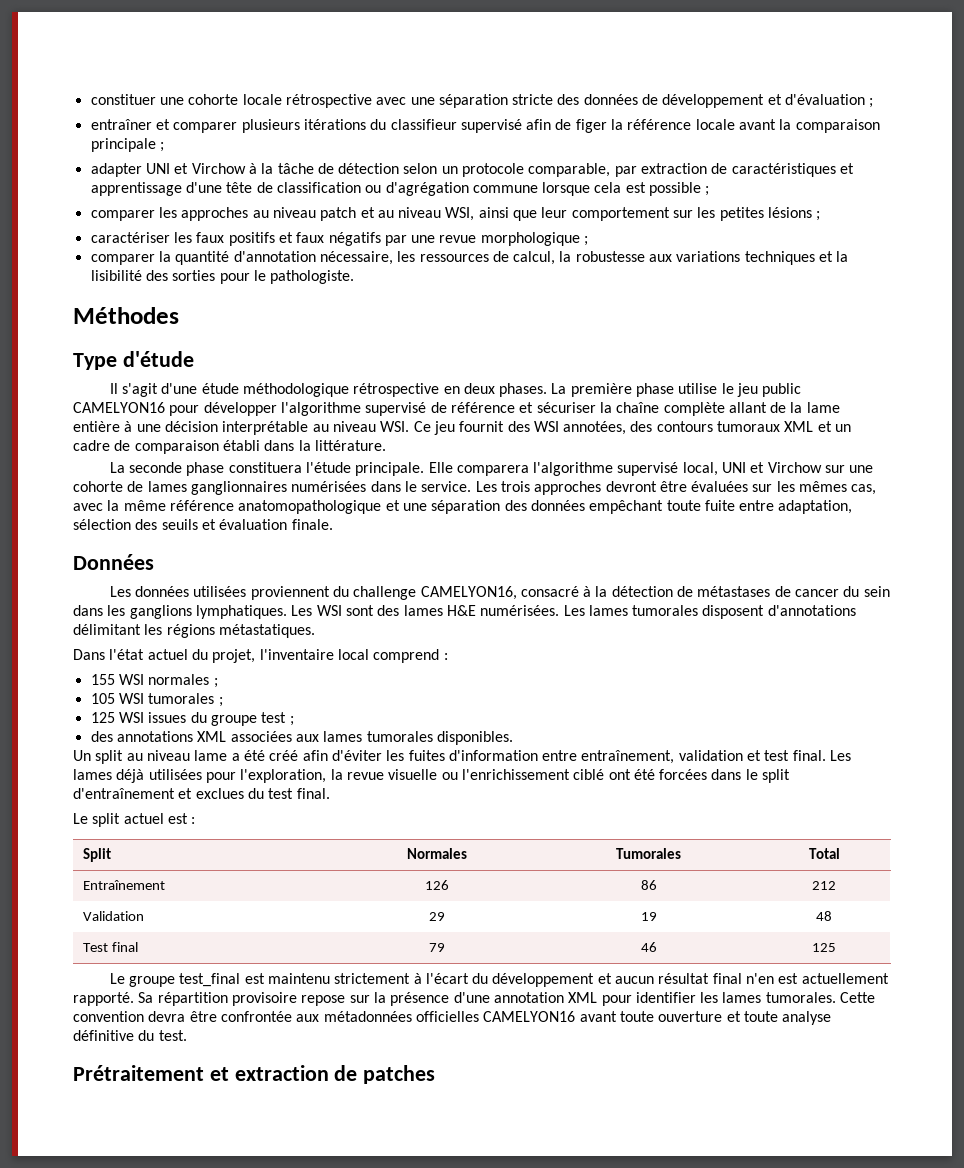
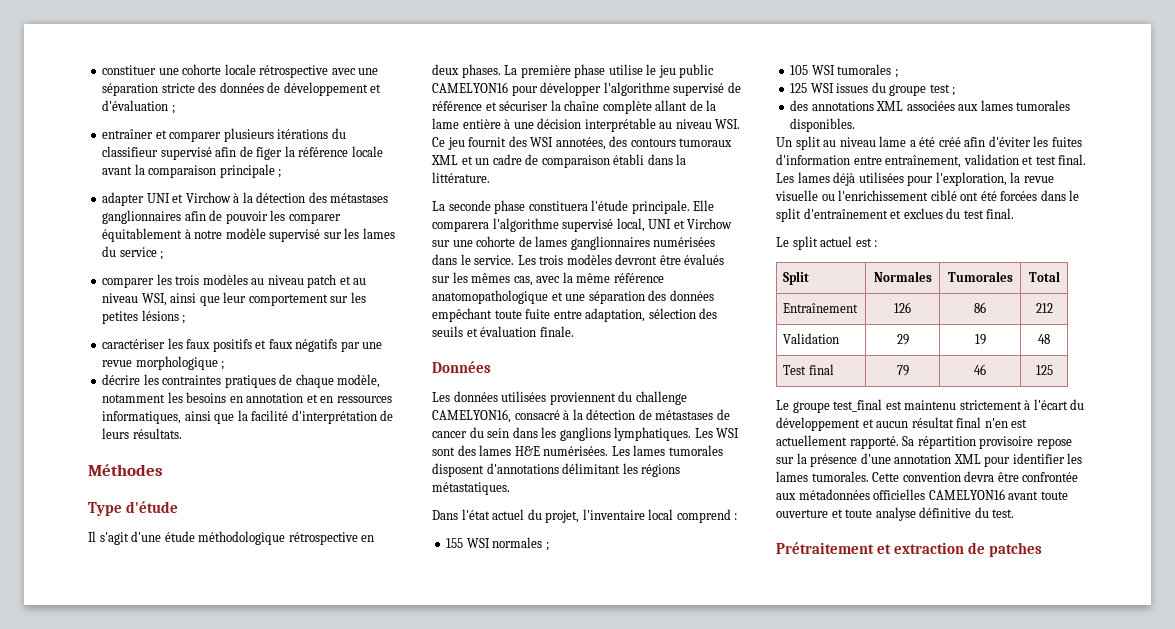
[277,163,855,177] [90,182,702,196] tâche de détection selon un protocole comparable, par extraction de caractéristiques et apprentissage d'une tête de classification ou d'agrégation commune lorsque cela est possible -> [256,192,389,203] [102,210,341,224] [102,228,395,242] [102,246,157,257] détection des métastases ganglionnaires afin de pouvoir les comparer équitablement à notre modèle supervisé sur les lames du service
[181,207,249,221] approches -> [175,274,248,285] trois modèles
[90,251,849,265] [90,270,355,284] comparer la quantité d'annotation nécessaire, les ressources de calcul, la robustesse aux variations techniques et la lisibilité des sorties pour le pathologiste. -> [102,374,381,388] [102,392,392,403] [102,410,394,424] [102,428,182,439] décrire les contraintes pratiques de chaque modèle, notamment les besoins en annotation et en ressources informatiques, ainsi que la facilité d'interprétation de leurs résultats.
[534,481,602,495] approches -> [566,254,612,265] modèles
[691,481,749,492] évaluées -> [684,254,725,265] évalués

